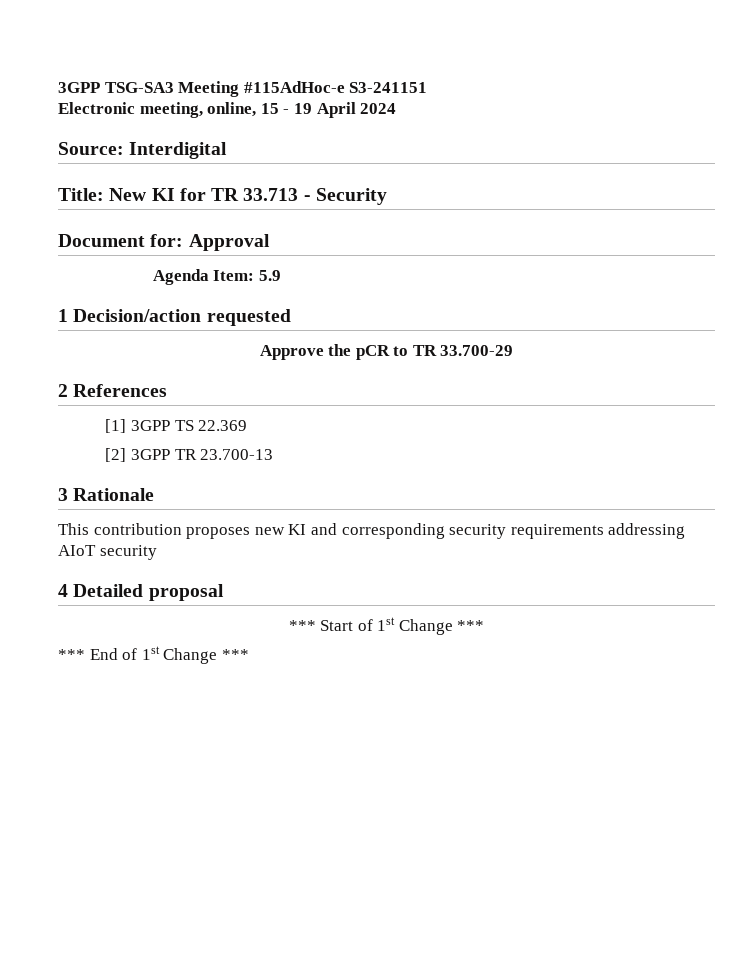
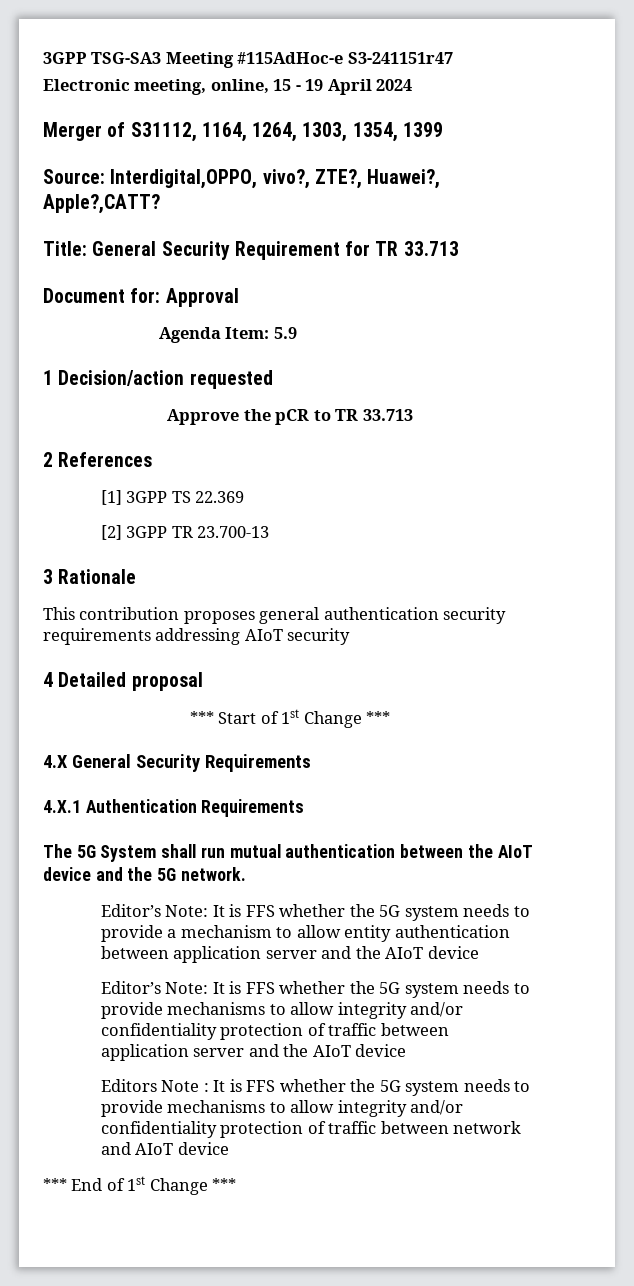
[349,82,428,93] S3-241151 -> [347,52,453,64] S3-241151r47
[58,142,228,159] [58,188,175,201] Source: Interdigital // Title: New KI -> [43,122,443,142] [43,169,441,189] [43,194,160,214] [43,241,340,260] Merger of S31112, 1164, 1264, 1303, 1354, 1399 // Source: Interdigital,OPPO, vivo?, ZTE?, Huawei?, Apple?,CATT? // Title: General Security Requirement
[303,188,387,205] - Security -> (459, 248) none
[440,345,514,356] 33.700-29 -> [362,409,413,421] 33.713
[254,523,445,539] new KI and corresponding -> [259,607,439,624] general authentication
(485, 625) none -> [43,754,311,772] [43,799,305,817] [43,844,533,862] [43,867,246,881] [101,904,530,921] [101,925,510,942] [101,946,479,963] [101,981,530,998] [101,1002,464,1019] [101,1023,449,1040] [101,1044,407,1061] [101,1079,531,1096] [101,1100,464,1117] [101,1121,522,1138] [101,1142,229,1155] // 4.X General Security Requirements // 4.X.1 Authentication Requirements // The 5G System shall run mutual authentication between the AIoT device and the 5G network. // Editor’s Note: It is FFS whether the 5G system needs to provide a mechanism to allow entity authentication between application server and the AIoT device // Editor’s Note: It is FFS whether the 5G system needs to provide mechanisms to allow integrity and/or confidentiality protection of traffic between application server and the AIoT device // Editors Note : It is FFS whether the 5G system needs to provide mechanisms to allow integrity and/or confidentiality protection of traffic between network and AIoT device

